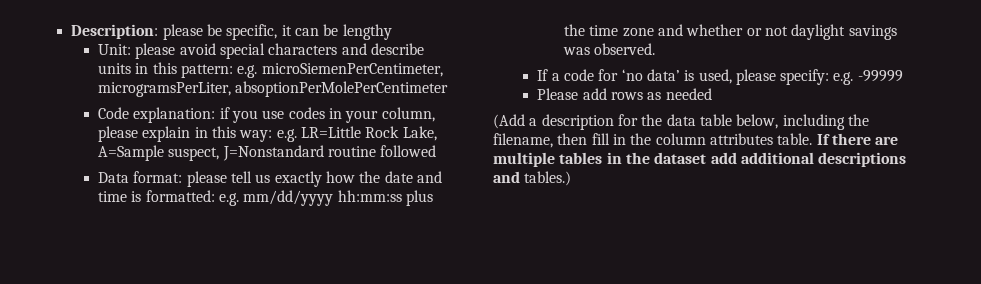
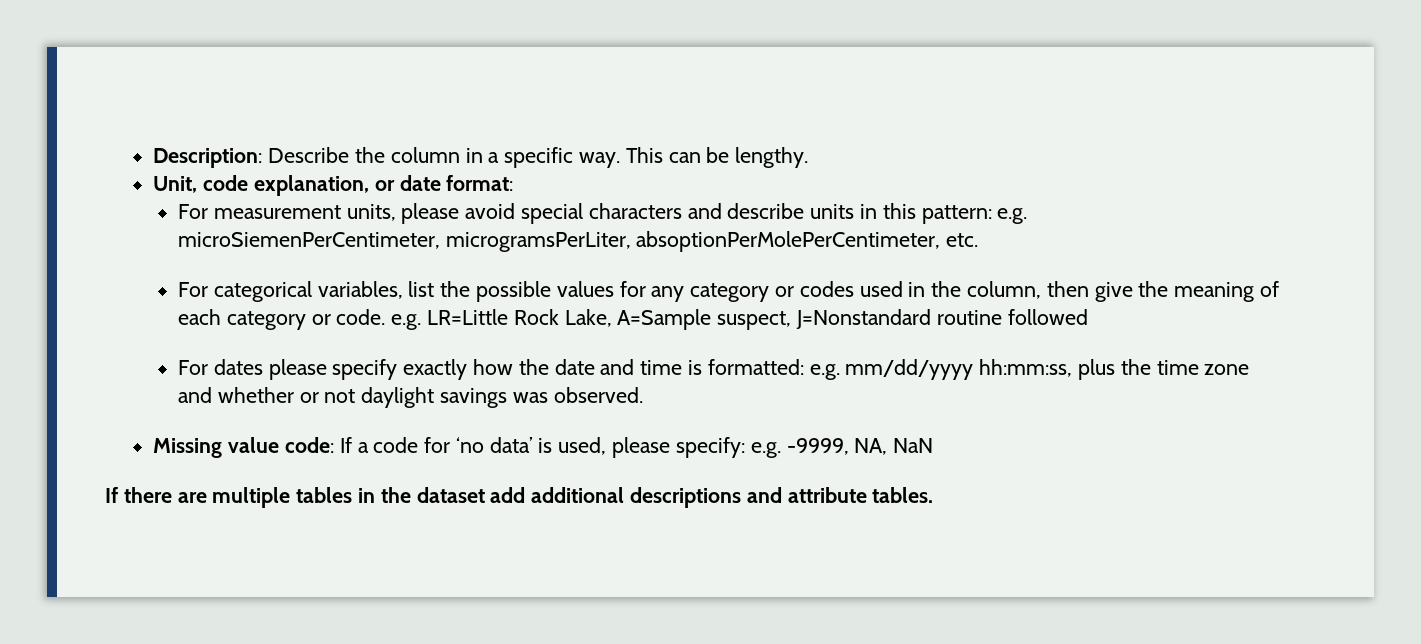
[162,24,392,40] [97,44,131,55] please be specific, it can be lengthy // Unit: -> [268,147,809,168] [153,175,514,196] [177,204,396,221] Describe the column in a specific way. This can be lengthy. // Unit, code explanation, or date format: // For measurement units,
[235,81,449,97] [97,107,435,123] [97,126,273,142] absoptionPerMolePerCentimeter // Code explanation: if you use codes in your column, please explain in this way: -> [636,231,979,252] [177,281,1279,302] [177,309,386,330] absoptionPerMolePerCentimeter, etc. // For categorical variables, list the possible values for any category or codes used in the column, then give the meaning of each category or code.
[97,171,271,187] Data format: please tell us -> [177,359,398,380] For dates please specify
[337,190,402,202] hh:mm:ss -> [979,359,1073,377] hh:mm:ss,
(656, 49) none -> [153,437,334,458] Missing value code:
[857,70,903,82] [537,88,712,100] [493,114,869,130] [493,133,813,148] -99999 // Please add rows as needed // (Add a description for the data table below, including the filename, then fill in the column attributes table. -> [786,438,934,455] -9999, NA, NaN //
[524,171,572,186] tables.) -> [787,487,934,503] attribute tables.

